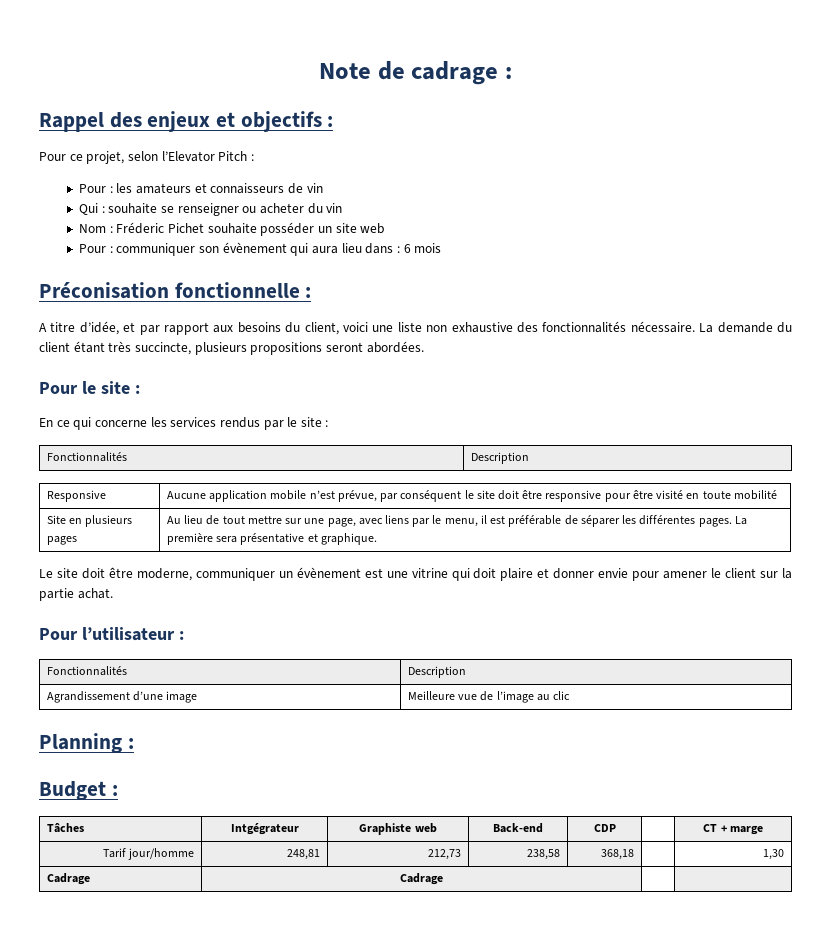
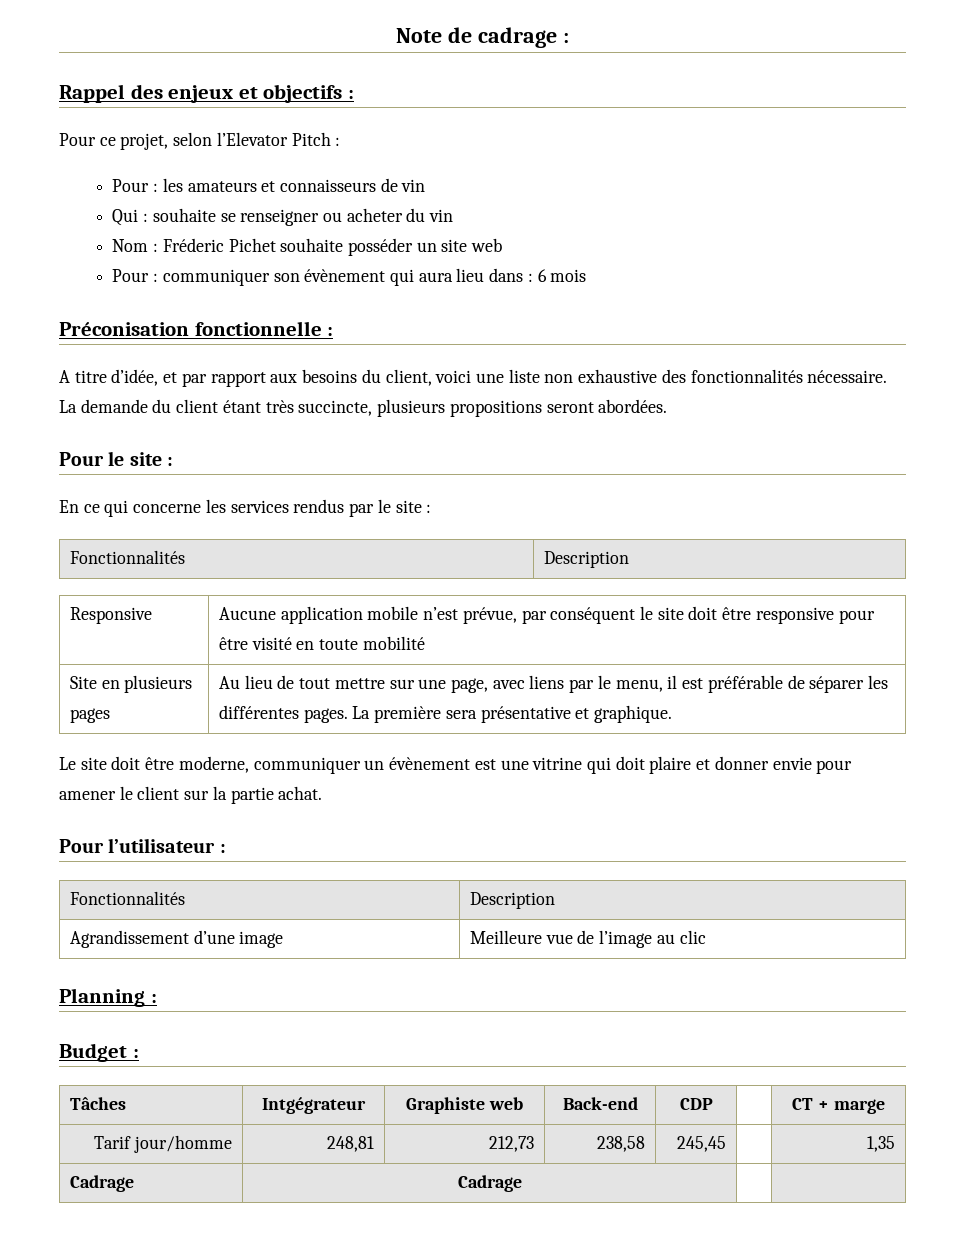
[601,849,635,860] [763,849,785,860] 368,18 | | 1,30 -> [677,1136,727,1152] [867,1136,896,1152] 245,45 | | 1,35

